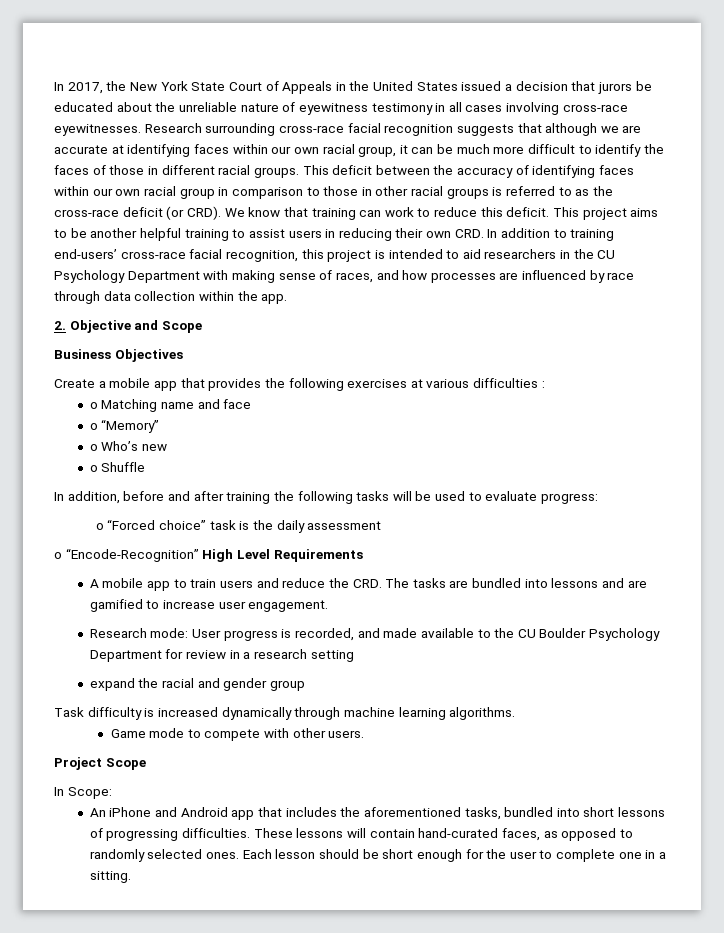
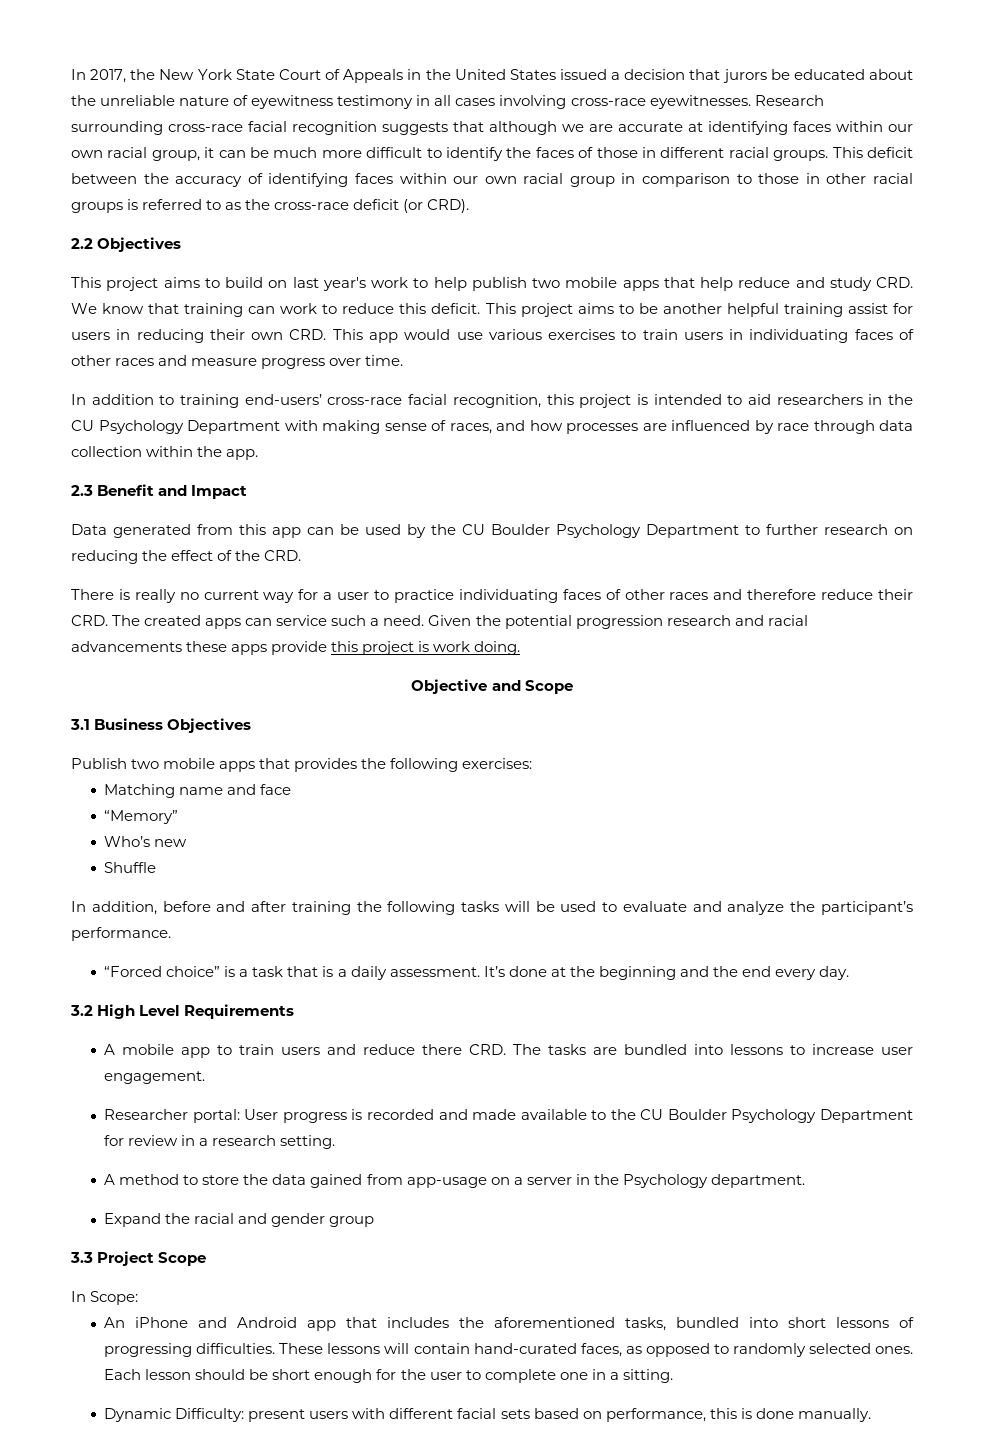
(221, 213) none -> [71,237,182,252] [71,277,913,291] // 2.2 Objectives // This project aims to build on last year's work to help publish two mobile apps that help reduce and study CRD.
[232,229,285,238] to assist -> [847,303,914,314] assist for
(484, 233) none -> [332,329,915,343] [71,355,404,369] This app would use various exercises to train users in individuating faces of other races and measure progress over time. //
[54,321,66,330] 2. -> [71,484,248,499] [71,524,913,538] [71,550,302,564] [71,589,914,603] [71,615,808,629] [71,641,521,655] 2.3 Benefit and Impact // Data generated from this app can be used by the CU Boulder Psychology Department to further research on reducing the effect of the CRD. // There is really no current way for a user to practice individuating faces of other races and therefore reduce their CRD. The created apps can service such a need. Given the potential progression research and racial advancements these apps provide this project is work doing. //
(202, 327) none -> [70,719,90,730] 3.1
[54,378,545,391] [89,402,98,409] Create a mobile app that provides the following exercises at various difficulties : // o -> [71,758,533,772] Publish two mobile apps that provides the following exercises: //
[89,423,98,430] o -> (292, 789) none
[89,444,98,451] o -> (179, 817) none
[89,465,98,472] o -> (188, 843) none
[541,493,599,504] [95,519,382,533] [54,548,199,562] progress: // o “Forced choice” task is the daily assessment // o “Encode-Recognition” -> [692,901,913,915] [71,927,171,941] [104,966,850,980] [70,1005,93,1016] and analyze the participant’s performance. // “Forced choice” is a task that is a daily assessment. It’s done at the beginning and the end every day. // 3.2
[328,578,349,588] the -> [422,1044,463,1055] there
[602,578,647,588] [89,599,143,612] and are gamified -> (784, 1049) none
[89,628,189,638] Research mode: -> [104,1109,240,1123] Researcher portal:
[294,628,354,641] recorded, -> [366,1109,434,1120] recorded
[310,650,354,662] [89,678,135,691] setting // expand -> [280,1135,336,1149] [104,1174,805,1188] [104,1213,162,1227] setting. // A method to store the data gained from app-usage on a server in the Psychology department. // Expand
[54,707,516,720] [110,728,365,741] Task difficulty is increased dynamically through machine learning algorithms. // Game mode to compete with other users. // -> [70,1252,93,1263] 3.3
(131, 877) none -> [104,1408,871,1422] // Dynamic Difficulty: present users with different facial sets based on performance, this is done manually.

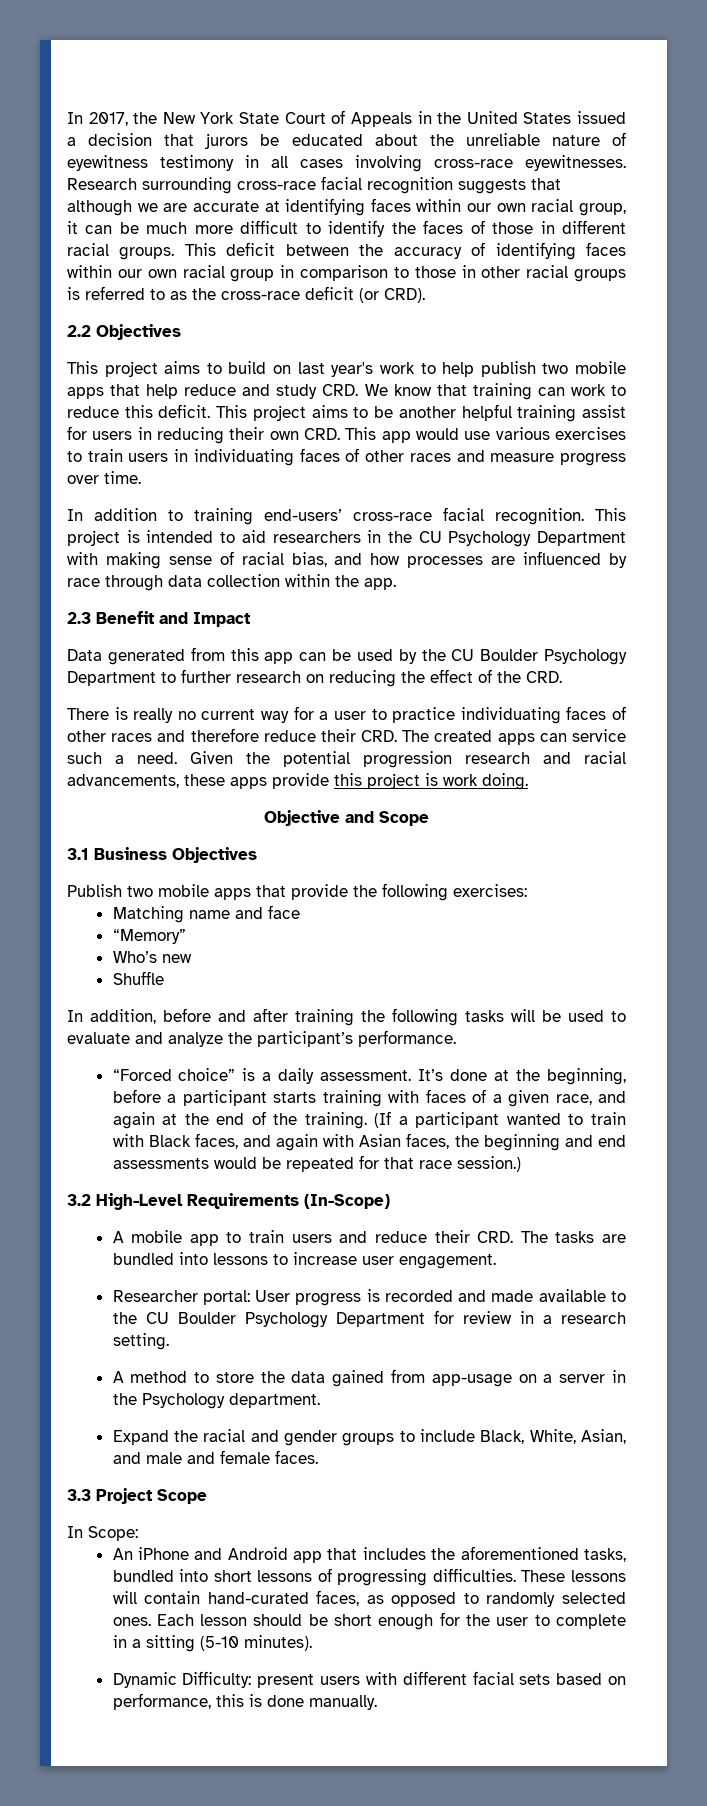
[452,394,574,408] recognition, this -> [495,508,626,525] recognition. This
[449,423,492,434] races, -> [241,552,327,567] racial bias,
[71,641,182,652] advancements -> [67,774,179,788] advancements,
[294,758,358,772] provides -> [291,884,348,900] provide
[252,966,347,977] task that is a -> (272, 1076) none
[598,966,850,980] beginning and the end every day. -> [546,1068,626,1085] [112,1089,626,1107] [112,1111,626,1129] [112,1133,626,1151] [112,1155,521,1172] beginning, before a participant starts training with faces of a given race, and again at the end of the training. (If a participant wanted to train with Black faces, and again with Asian faces, the beginning and end assessments would be repeated for that race session.)
[97,1004,181,1019] High Level -> [96,1193,183,1210] High-Level
(295, 1011) none -> [304,1194,390,1209] (In-Scope)
[422,1044,463,1055] there -> [434,1230,470,1243] their
[329,1216,375,1227] group -> [342,1429,627,1446] [112,1450,318,1464] groups to include Black, White, Asian, and male and female faces.
[559,1369,673,1383] one in a sitting. -> [112,1635,312,1652] in a sitting (5-10 minutes).

